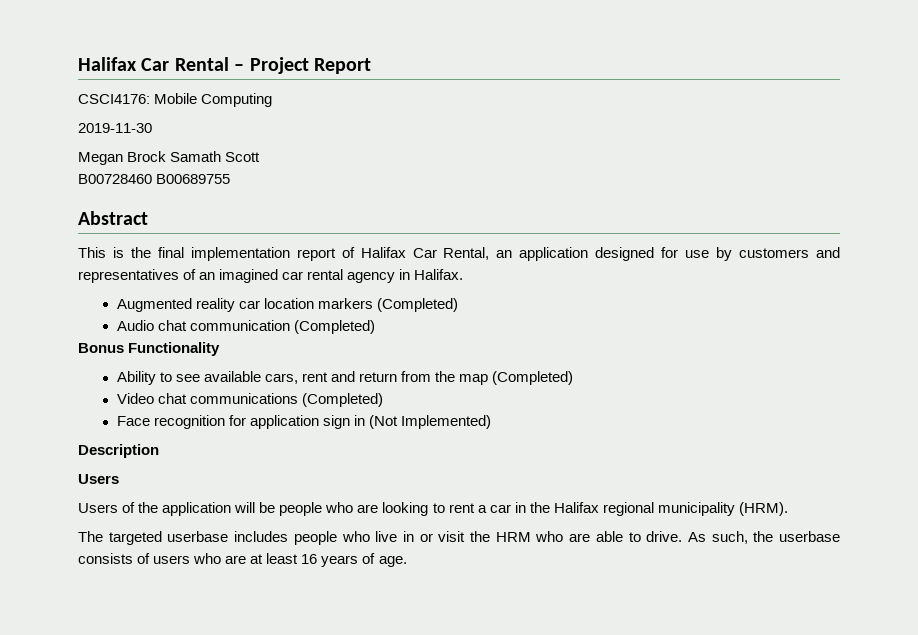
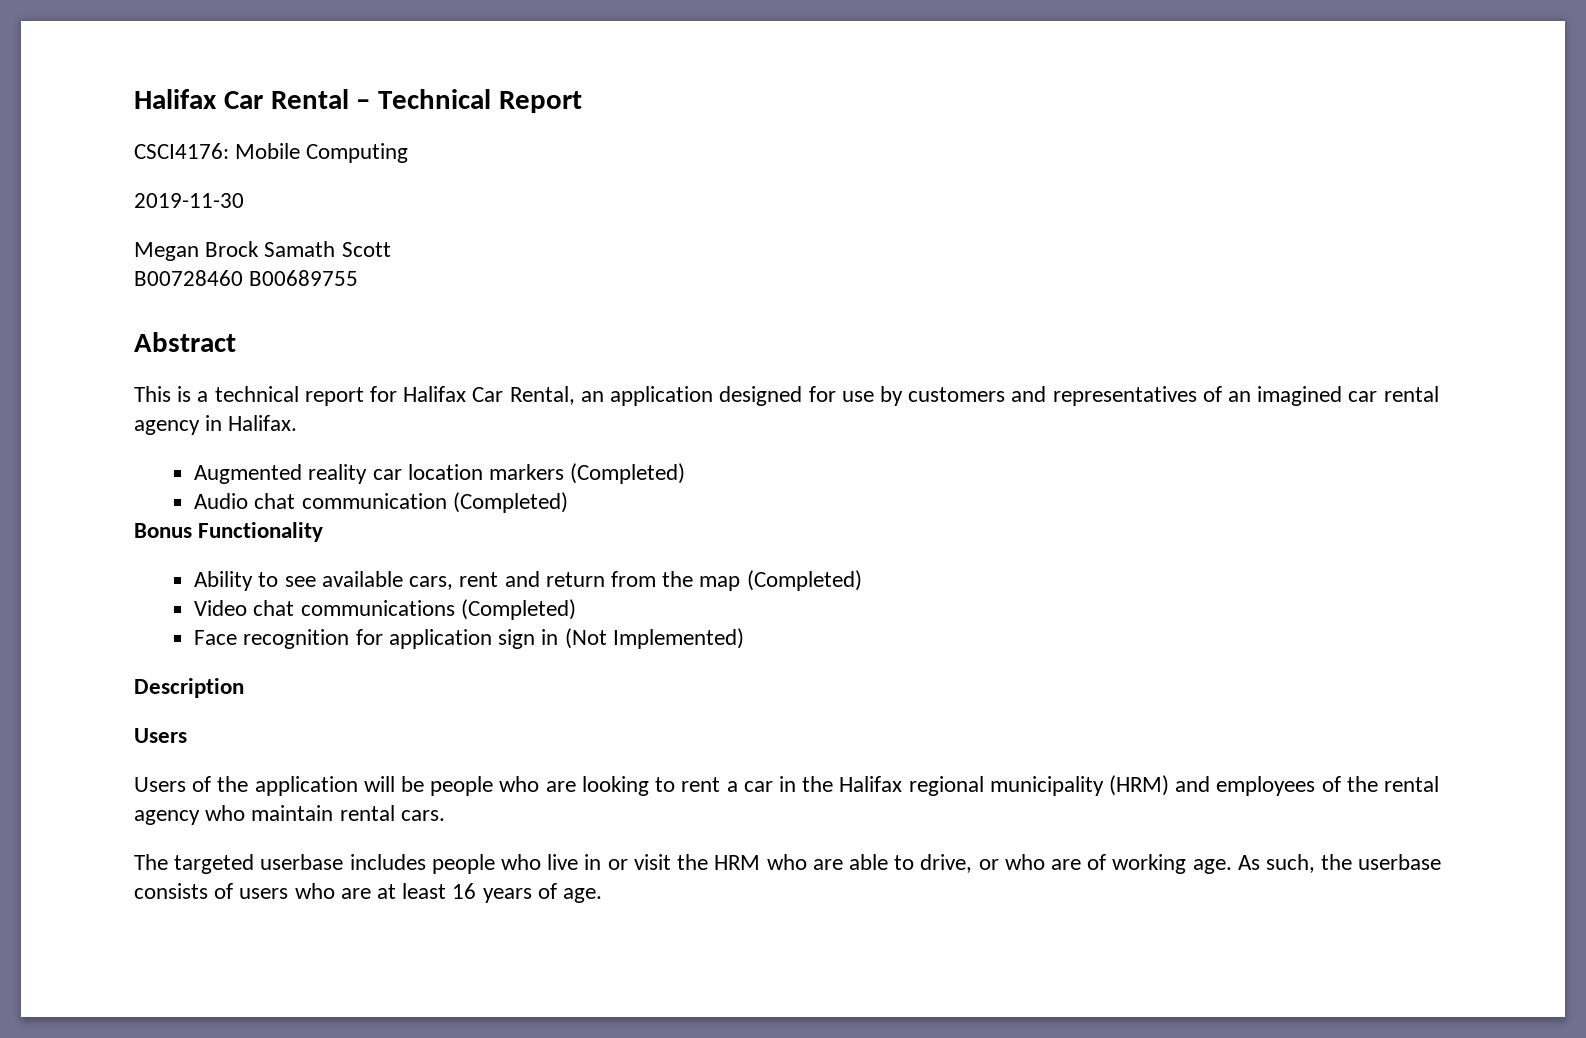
[249,57,309,74] Project -> [378,89,492,109] Technical
[130,247,355,261] the final implementation report of -> [197,386,398,406] a technical report for
[738,502,788,516] (HRM). -> [1108,775,1440,796] [134,805,445,825] (HRM) and employees of the rental agency who maintain rental cars.
[646,531,683,542] drive. -> [920,854,1232,874] drive, or who are of working age.

